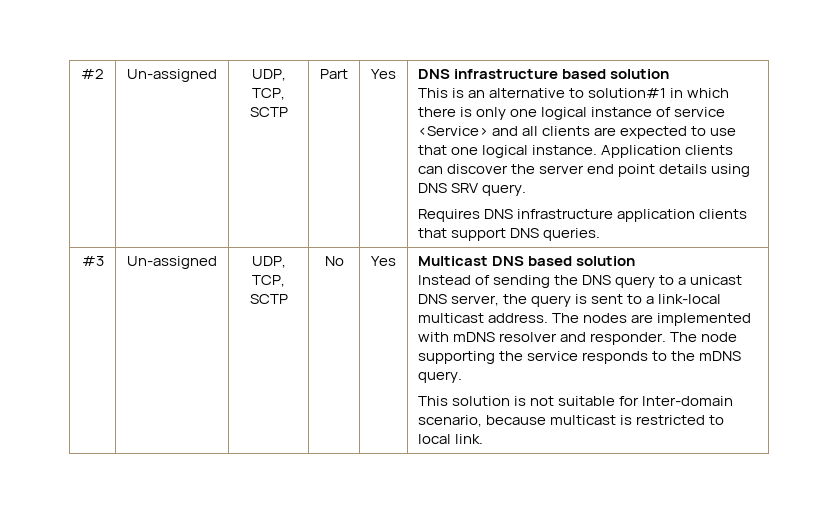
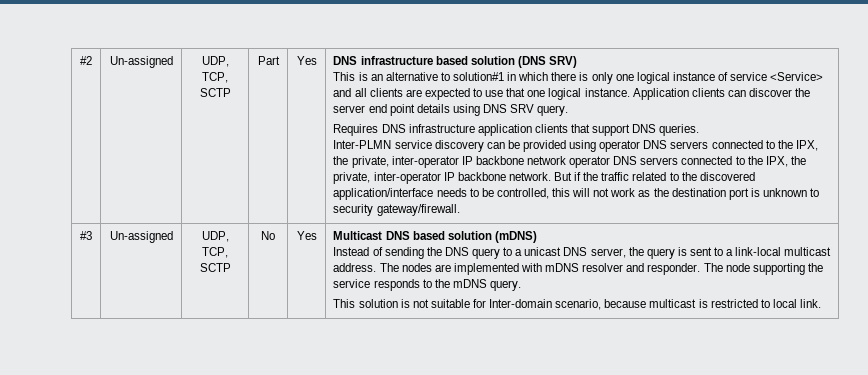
(670, 74) none -> [517,56,577,68] (DNS SRV)
(601, 234) none -> [333,140,818,152] [333,156,806,168] [333,172,755,184] [333,188,820,200] [333,204,460,216] // Inter-PLMN service discovery can be provided using operator DNS servers connected to the IPX, the private, inter-operator IP backbone network operator DNS servers connected to the IPX, the private, inter-operator IP backbone network. But if the traffic related to the discovered application/interface needs to be controlled, this will not work as the destination port is unknown to security gateway/firewall.
(636, 261) none -> [494,231,537,243] (mDNS)

